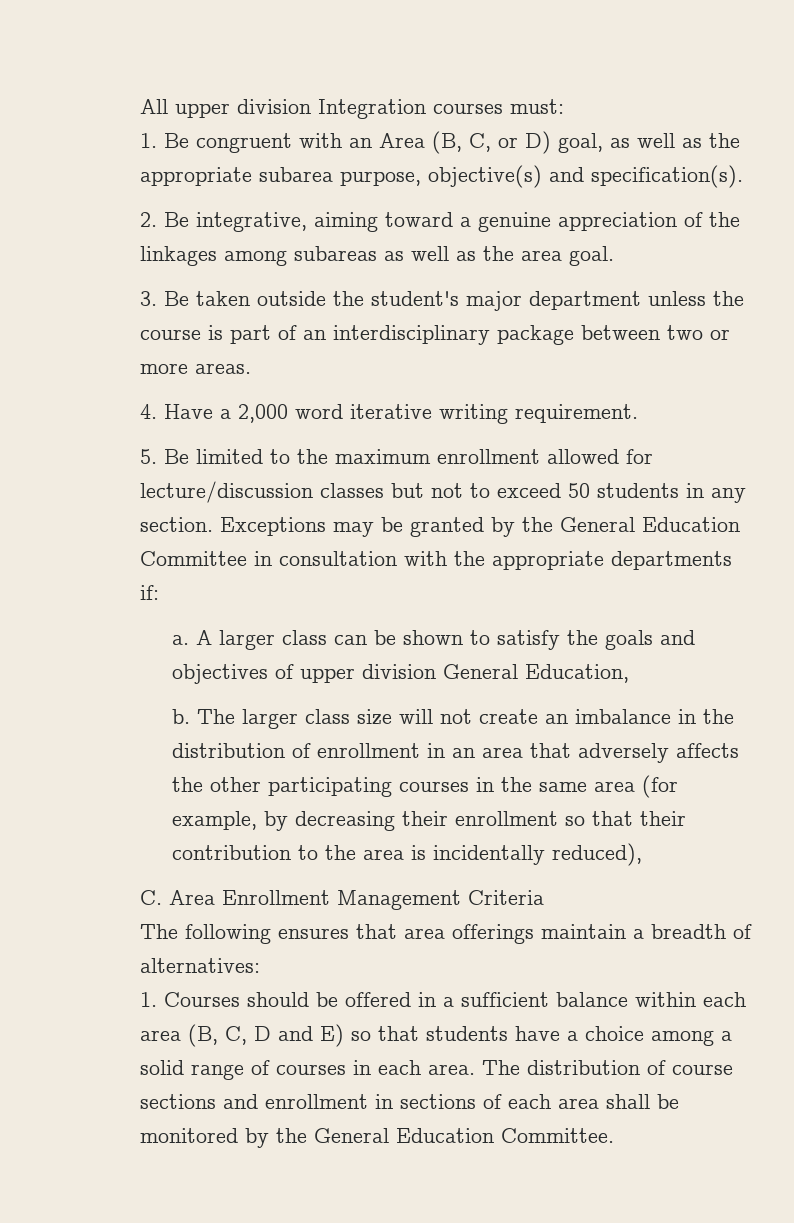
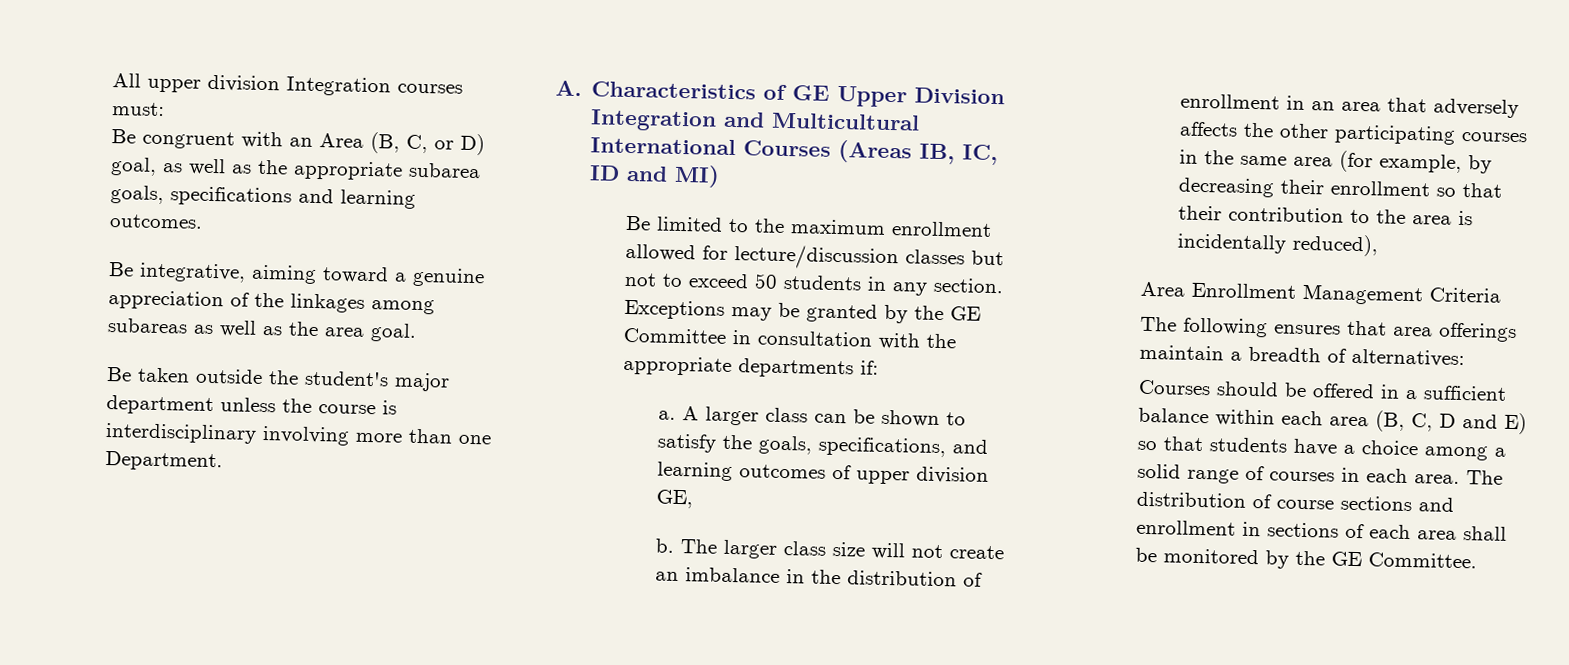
[140,133,158,148] 1. -> (165, 109) none
[340,165,744,188] [140,212,158,227] purpose, objective(s) and specification(s). // 2. -> [109,185,416,209] [108,214,203,229] goals, specifications and learning outcomes. //
[140,291,158,306] 3. -> (417, 332) none
[230,325,731,345] [140,363,252,374] [140,404,639,424] [140,449,158,464] part of an interdisciplinary package between two or more areas. // 4. Have a 2,000 word iterative writing requirement. // 5. -> [104,422,491,446] [104,450,223,472] [555,80,1006,108] [590,109,921,132] [590,137,999,166] [589,164,721,188] interdisciplinary involving more than one Department. // A. Characteristics of GE Upper Division Integration and Multicultural International Courses (Areas IB, IC, ID and MI) //
[560,517,741,532] General Education -> [949,306,981,321] GE
[604,630,695,650] [171,664,268,684] goals and objectives -> [758,435,989,458] [657,461,827,482] goals, specifications, and learning outcomes
[442,664,629,683] General Education, -> [656,489,694,509] GE,
[140,890,163,905] C. -> (1379, 245) none
[140,992,158,1007] 1. -> (1465, 358) none
[314,1128,495,1143] General Education -> [1330,551,1362,567] GE

